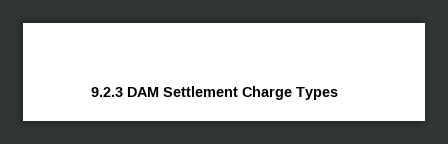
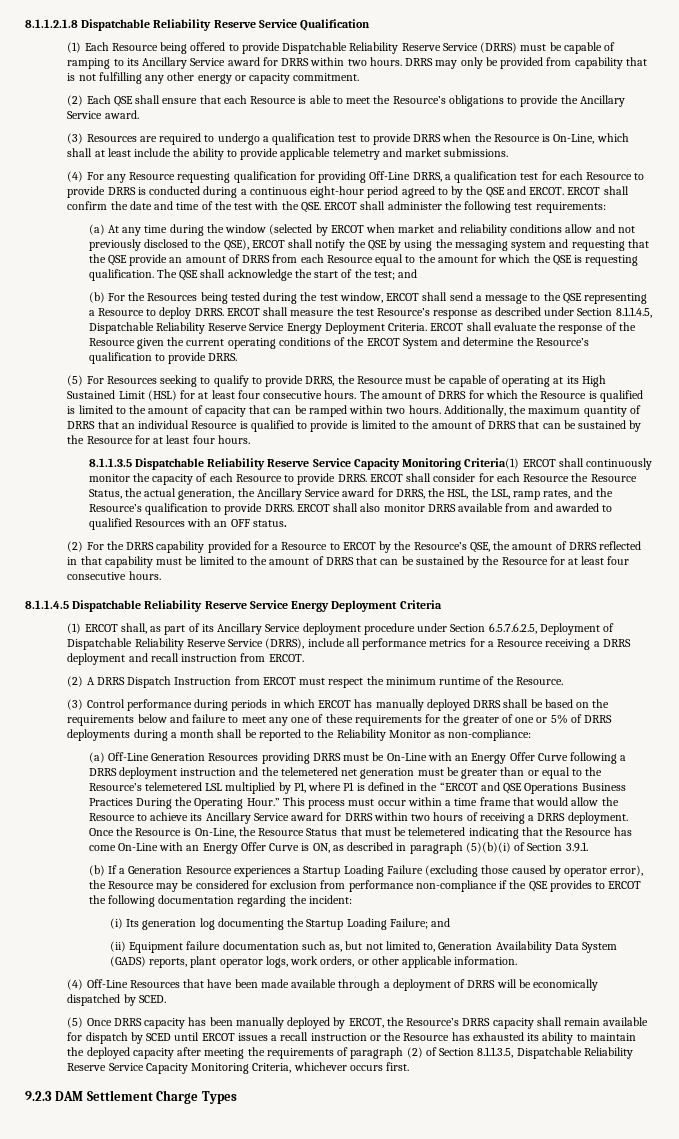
(91, 92) none -> [25,19,371,31] [67,42,616,54] [67,57,647,69] [67,72,360,84] [67,95,625,107] [67,110,139,119] [67,133,629,145] [67,148,509,160] [67,171,645,183] [67,186,629,198] [67,201,606,213] [88,224,635,236] [88,239,649,251] [88,254,639,266] [88,269,418,281] [88,292,647,304] [88,307,652,319] [88,322,636,334] [88,337,589,349] [88,352,238,364] [67,375,606,387] [67,390,643,402] [67,405,641,417] [67,420,642,432] [67,435,250,444] [88,458,653,470] [88,473,637,485] [88,488,613,500] [88,503,613,515] [88,518,287,530] [67,541,642,553] [67,556,630,568] [67,571,161,580] [25,600,442,612] [67,623,615,635] [67,638,631,650] [67,653,304,665] [67,676,563,688] [67,699,610,711] [67,714,613,726] [67,729,532,741] [88,752,627,764] [88,767,603,779] [88,782,626,794] [88,797,619,809] [88,812,628,824] [88,827,632,839] [88,842,588,854] [88,865,644,877] [88,880,642,892] [88,895,352,907] [109,918,451,930] [109,941,618,953] [109,956,518,968] [67,979,599,991] [67,994,166,1006] [67,1017,649,1029] [67,1032,636,1044] [67,1047,633,1059] [67,1062,410,1074] 8.1.1.2.1.8 Dispatchable Reliability Reserve Service Qualification // (1) Each Resource being offered to provide Dispatchable Reliability Reserve Service (DRRS) must be capable of ramping to its Ancillary Service award for DRRS within two hours. DRRS may only be provided from capability that is not fulfilling any other energy or capacity commitment. // (2) Each QSE shall ensure that each Resource is able to meet the Resource’s obligations to provide the Ancillary Service award. // (3) Resources are required to undergo a qualification test to provide DRRS when the Resource is On-Line, which shall at least include the ability to provide applicable telemetry and market submissions. // (4) For any Resource requesting qualification for providing Off-Line DRRS, a qualification test for each Resource to provide DRRS is conducted during a continuous eight-hour period agreed to by the QSE and ERCOT. ERCOT shall confirm the date and time of the test with the QSE. ERCOT shall administer the following test requirements: // (a) At any time during the window (selected by ERCOT when market and reliability conditions allow and not previously disclosed to the QSE), ERCOT shall notify the QSE by using the messaging system and requesting that the QSE provide an amount of DRRS from each Resource equal to the amount for which the QSE is requesting qualification. The QSE shall acknowledge the start of the test; and // (b) For the Resources being tested during the test window, ERCOT shall send a message to the QSE representing a Resource to deploy DRRS. ERCOT shall measure the test Resource’s response as described under Section 8.1.1.4.5, Dispatchable Reliability Reserve Service Energy Deployment Criteria. ERCOT shall evaluate the response of the Resource given the current operating conditions of the ERCOT System and determine the Resource’s qualification to provide DRRS. // (5) For Resources seeking to qualify to provide DRRS, the Resource must be capable of operating at its High Sustained Limit (HSL) for at least four consecutive hours. The amount of DRRS for which the Resource is qualified is limited to the amount of capacity that can be ramped within two hours. Additionally, the maximum quantity of DRRS that an individual Resource is qualified to provide is limited to the amount of DRRS that can be sustained by the Resource for at least four hours. // 8.1.1.3.5 Dispatchable Reliability Reserve Service Capacity Monitoring Criteria(1) ERCOT shall continuously monitor the capacity of each Resource to provide DRRS. ERCOT shall consider for each Resource the Resource Status, the actual generation, the Ancillary Service award for DRRS, the HSL, the LSL, ramp rates, and the Resource’s qualification to provide DRRS. ERCOT shall also monitor DRRS available from and awarded to qualified Resources with an OFF status. // (2) For the DRRS capability provided for a Resource to ERCOT by the Resource’s QSE, the amount of DRRS reflected in that capability must be limited to the amount of DRRS that can be sustained by the Resource for at least four consecutive hours. // 8.1.1.4.5 Dispatchable Reliability Reserve Service Energy Deployment Criteria // (1) ERCOT shall, as part of its Ancillary Service deployment procedure under Section 6.5.7.6.2.5, Deployment of Dispatchable Reliability Reserve Service (DRRS), include all performance metrics for a Resource receiving a DRRS deployment and recall instruction from ERCOT. // (2) A DRRS Dispatch Instruction from ERCOT must respect the minimum runtime of the Resource. // (3) Control performance during periods in which ERCOT has manually deployed DRRS shall be based on the requirements below and failure to meet any one of these requirements for the greater of one or 5% of DRRS deployments during a month shall be reported to the Reliability Monitor as non-compliance: // (a) Off-Line Generation Resources providing DRRS must be On-Line with an Energy Offer Curve following a DRRS deployment instruction and the telemetered net generation must be greater than or equal to the Resource’s telemetered LSL multiplied by P1, where P1 is defined in the “ERCOT and QSE Operations Business Practices During the Operating Hour.” This process must occur within a time frame that would allow the Resource to achieve its Ancillary Service award for DRRS within two hours of receiving a DRRS deployment. Once the Resource is On-Line, the Resource Status that must be telemetered indicating that the Resource has come On-Line with an Energy Offer Curve is ON, as described in paragraph (5)(b)(i) of Section 3.9.1. // (b) If a Generation Resource experiences a Startup Loading Failure (excluding those caused by operator error), the Resource may be considered for exclusion from performance non-compliance if the QSE provides to ERCOT the following documentation regarding the incident: // (i) Its generation log documenting the Startup Loading Failure; and // (ii) Equipment failure documentation such as, but not limited to, Generation Availability Data System (GADS) reports, plant operator logs, work orders, or other applicable information. // (4) Off-Line Resources that have been made available through a deployment of DRRS will be economically dispatched by SCED. // (5) Once DRRS capacity has been manually deployed by ERCOT, the Resource’s DRRS capacity shall remain available for dispatch by SCED until ERCOT issues a recall instruction or the Resource has exhausted its ability to maintain the deployed capacity after meeting the requirements of paragraph (2) of Section 8.1.1.3.5, Dispatchable Reliability Reserve Service Capacity Monitoring Criteria, whichever occurs first. //

